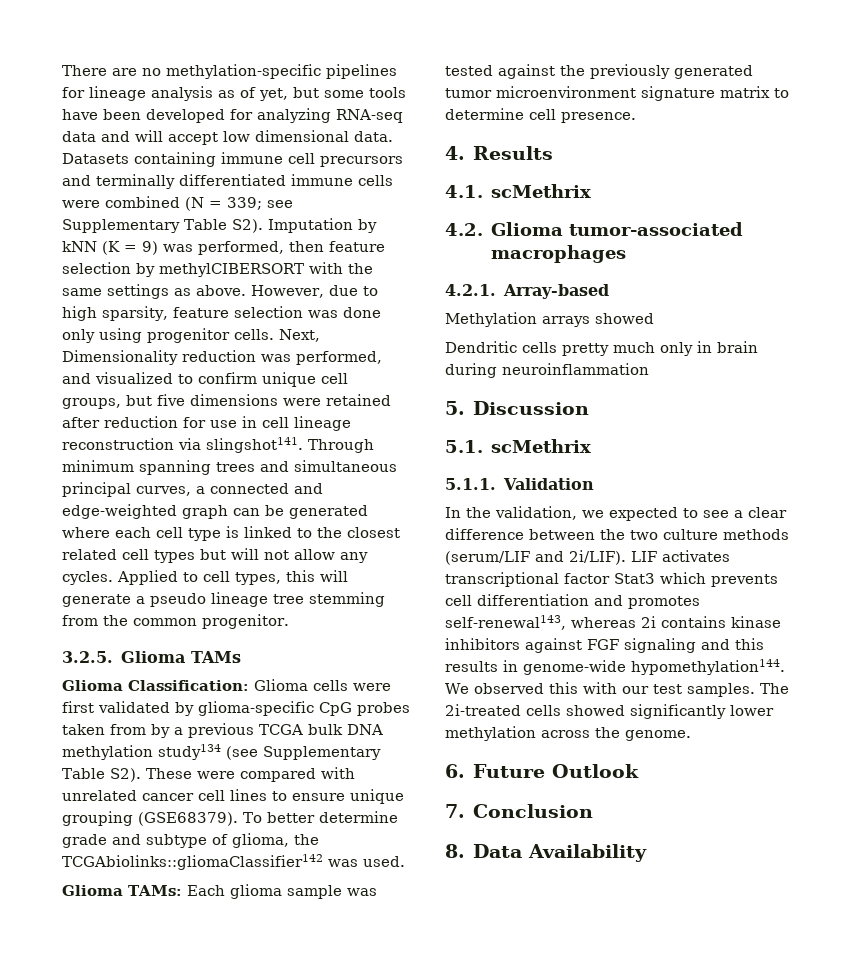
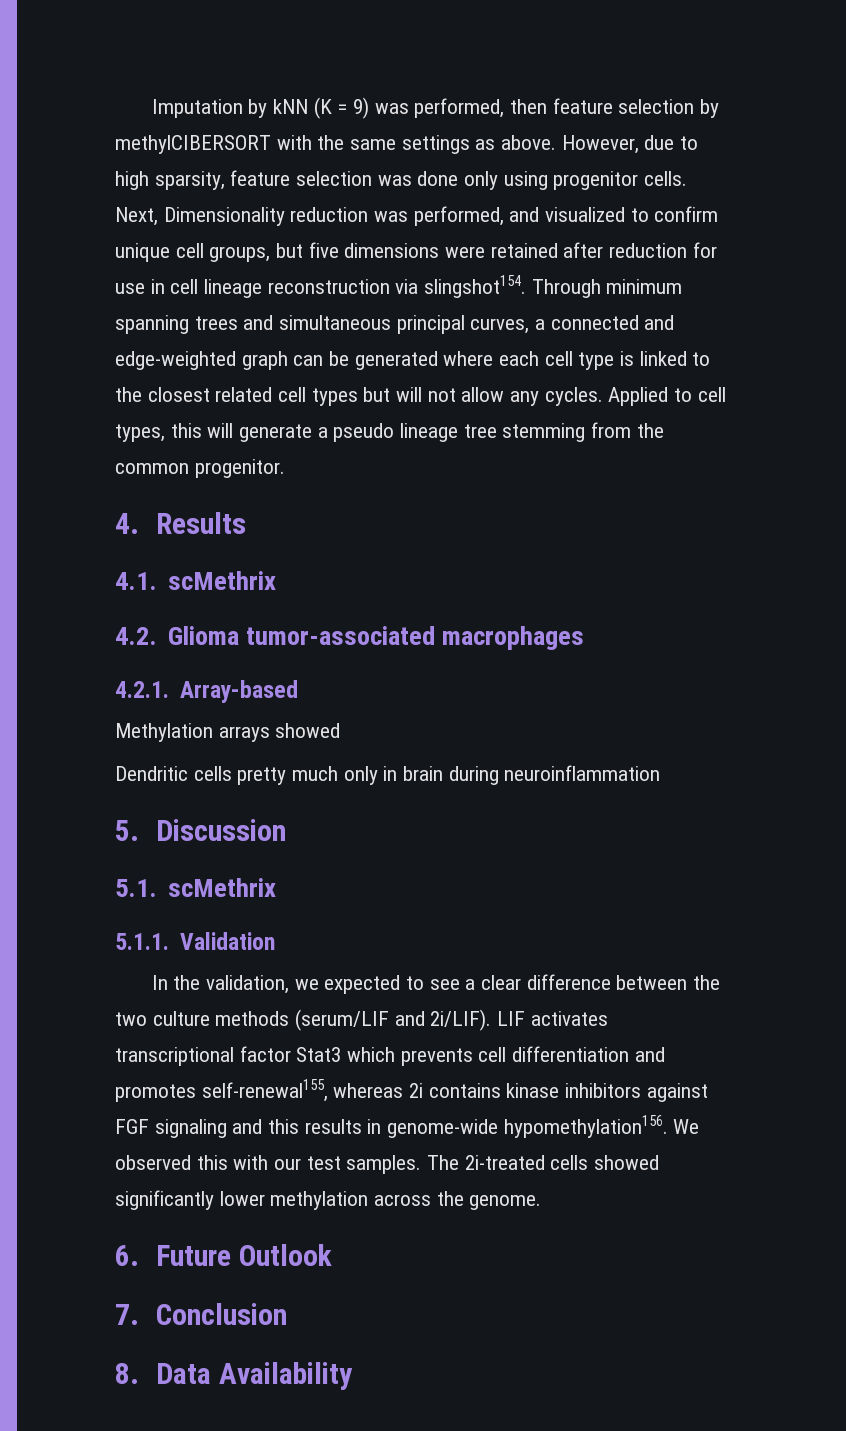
[62,64,397,79] [62,86,406,101] [62,108,403,123] [62,130,393,145] [62,152,403,167] [62,174,393,189] [62,196,293,211] [62,219,263,233] There are no methylation-specific pipelines for lineage analysis as of yet, but some tools have been developed for analyzing RNA-seq data and will accept low dimensional data. Datasets containing immune cell precursors and terminally differentiated immune cells were combined (N = 339; see Supplementary Table S2). -> (151, 108) none
[206,437,303,453] slingshot141. -> [424,275,527,298] slingshot154.
[62,651,242,663] [62,679,391,691] [62,701,410,716] [62,723,383,738] [62,744,381,760] [62,767,355,782] [62,789,404,804] [62,811,398,826] [62,833,319,848] [62,854,405,870] [62,884,377,899] [445,64,753,79] [445,86,789,101] [445,108,636,123] // 3.2.5. Glioma TAMs // Glioma Classification: Glioma cells were first validated by glioma-specific CpG probes taken from by a previous TCGA bulk DNA methylation study134 (see Supplementary Table S2). These were compared with unrelated cancer cell lines to ensure unique grouping (GSE68379). To better determine grade and subtype of glioma, the TCGAbiolinks::gliomaClassifier142 was used. // Glioma TAMs: Each glioma sample was tested against the previously generated tumor microenvironment signature matrix to determine cell presence. -> (285, 468) none
[445,615,566,630] self-renewal143, -> [201,1079,328,1102] self-renewal155,
[631,659,785,675] hypomethylation144. -> [503,1115,668,1138] hypomethylation156.

